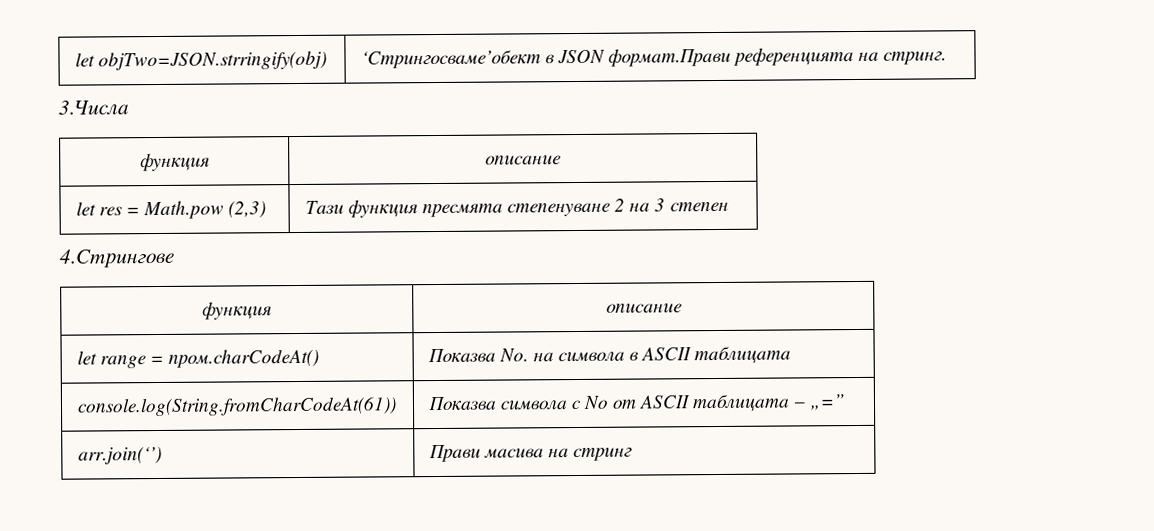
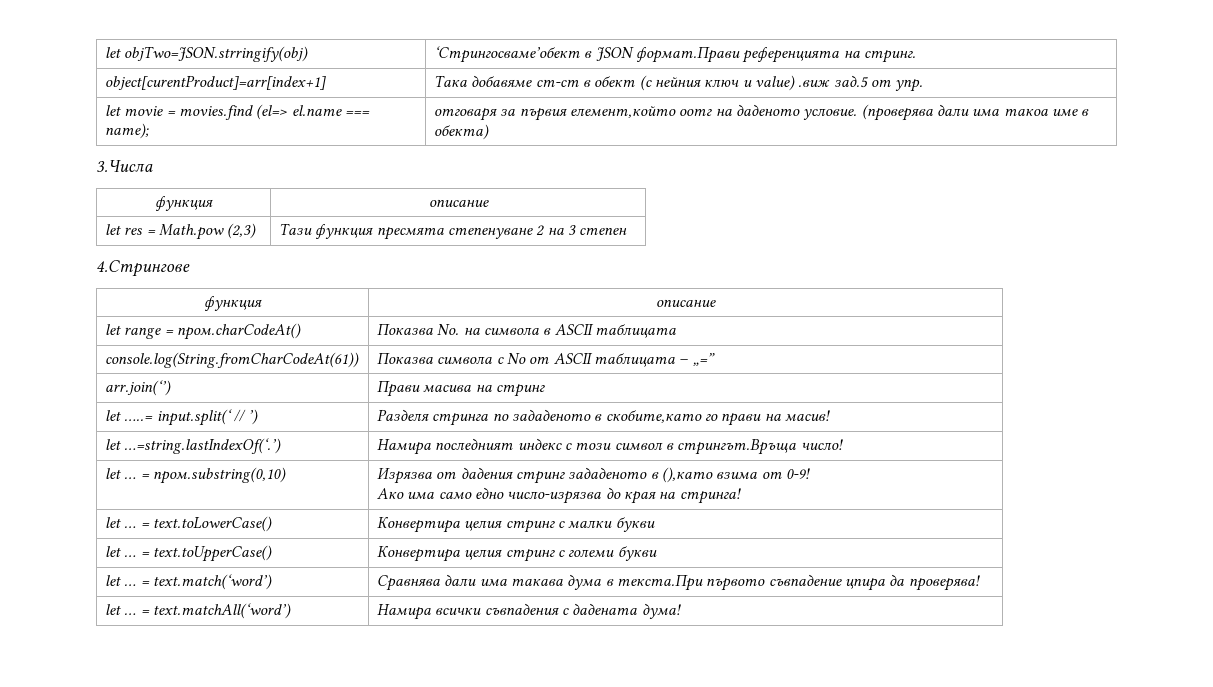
(948, 58) none -> [105,75,327,90] [434,75,924,92] [105,104,370,120] [105,123,150,139] [434,104,1090,121] [434,124,490,140] // object[curentProduct]=arr[index+1] | Така добавяме ст-ст в обект (с нейния ключ и value) .виж зад.5 от упр. // let movie = movies.find (el=> el.name === name); | отговаря за първия елемент,който оотг на даденото условие. (проверява дали има такоа име в обекта)
(634, 454) none -> [105,409,259,426] [377,409,830,426] [105,438,282,454] [377,438,843,455] [105,467,286,484] [377,467,810,484] [377,487,741,504] [105,516,272,532] [377,517,655,533] [105,545,272,562] [377,546,657,562] [105,574,272,590] [377,574,980,591] [105,603,291,619] [377,603,681,620] // let …..= input.split(‘ // ’) | Разделя стринга по зададеното в скобите,като го прави на масив! // let …=string.lastIndexOf(‘.’) | Намира последният индекс с този символ в стрингът.Връща число! // let … = пром.substring(0,10) | Изрязва от дадения стринг зададеното в (),като взима от 0-9! // Ако има само едно число-изрязва до края на стринга! // let … = text.toLowerCase() | Конвертира целия стринг с малки букви // let … = text.toUpperCase() | Конвертира целия стринг с големи букви // let … = text.match(‘word’) | Сравнява дали има такава дума в текста.При първото съвпадение цпира да проверява! // let … = text.matchAll(‘word’) | Намира всички съвпадения с дадената дума!

